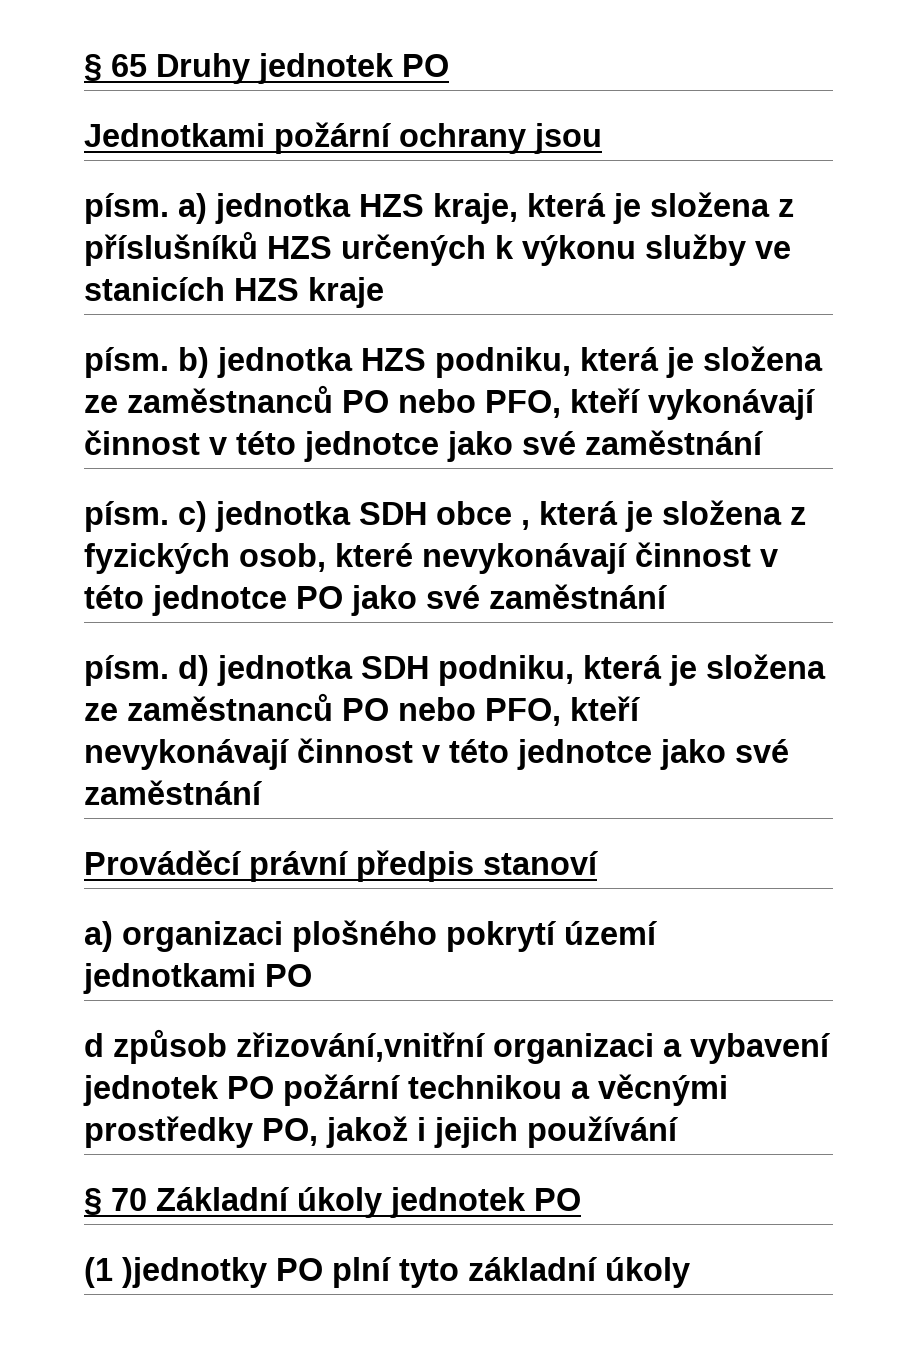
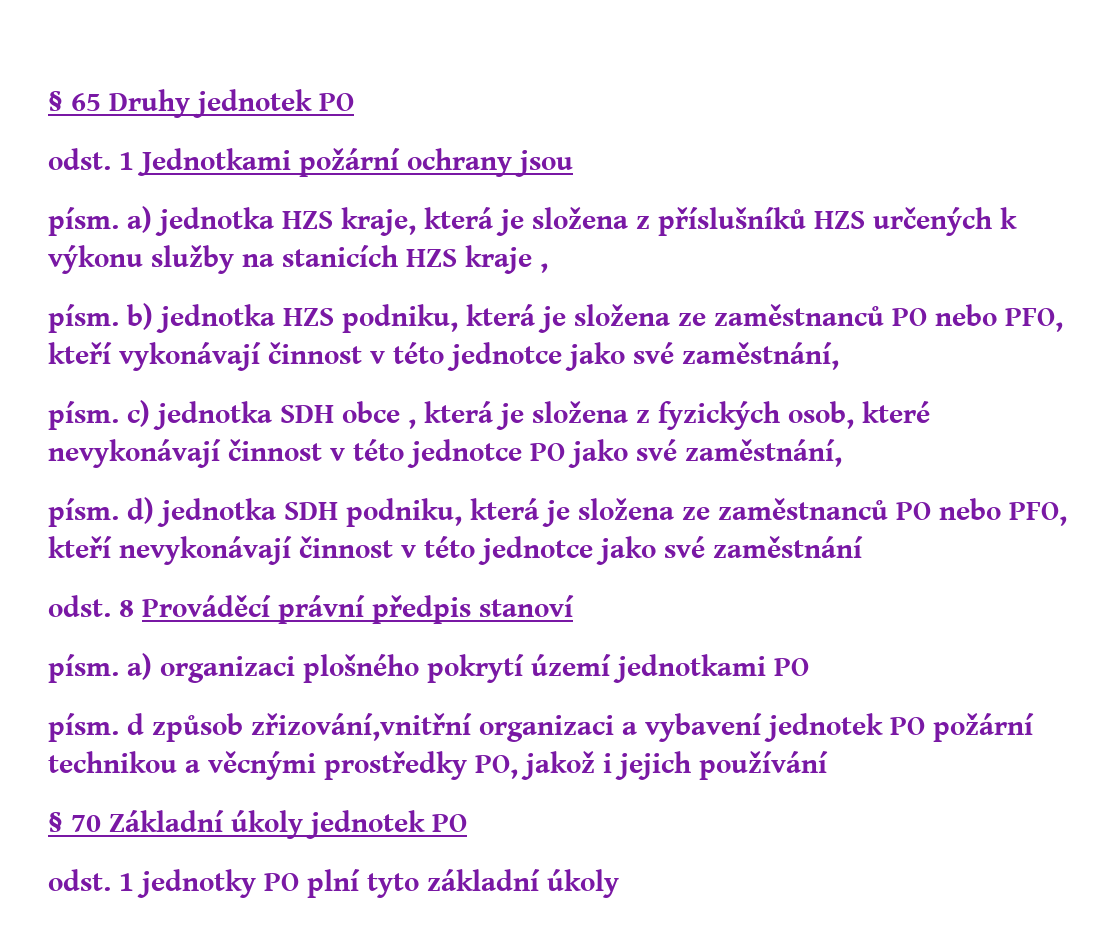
(449, 65) none -> [48,148,134,170] odst. 1
[755,241,791,259] ve -> [242,254,274,267] na
(384, 292) none -> [540,263,548,273] ,
[585,430,763,455] zaměstnání -> [682,342,839,370] zaměstnání,
[489,584,667,609] zaměstnání -> [685,439,842,467] zaměstnání,
(262, 792) none -> [48,595,134,617] odst. 8
(598, 863) none -> [48,654,119,683] písm.
(312, 975) none -> [48,713,119,742] písm.
[84,1257,267,1288] (1 )jednotky -> [48,869,256,898] odst. 1 jednotky

